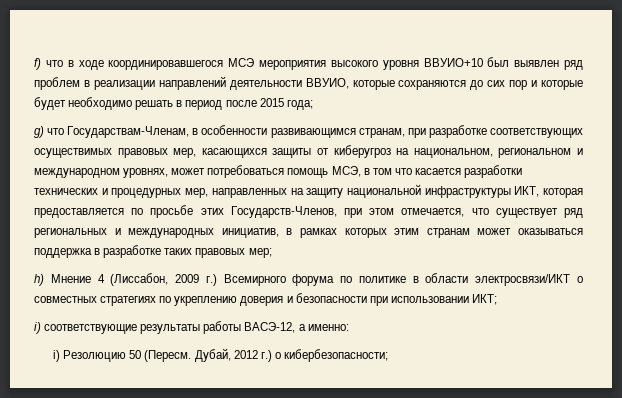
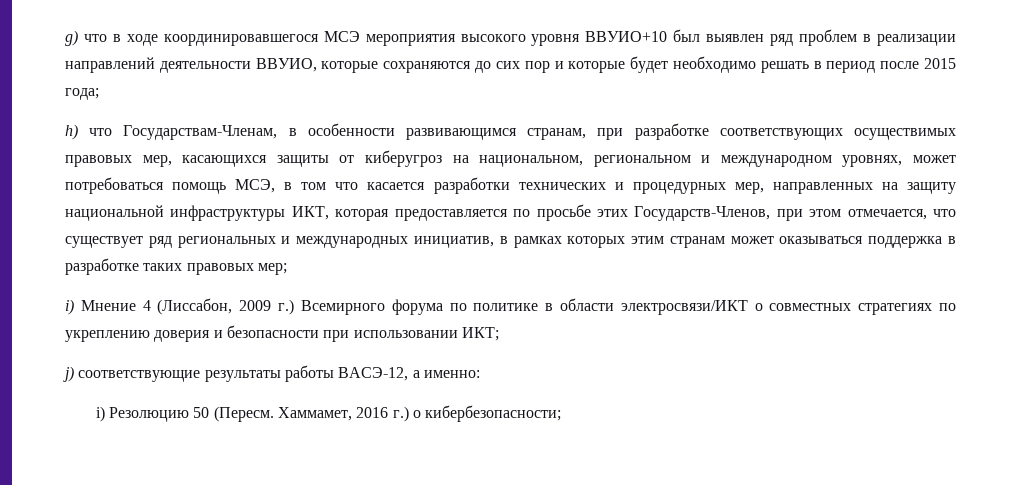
[34,58,41,70] f) -> [65,30,78,46] g)
[34,126,44,138] g) -> [65,124,78,140] h)
[34,274,44,286] h) -> [65,299,74,315] i)
[34,322,41,334] i) -> [63,366,74,382] j)
[194,348,258,362] Дубай, 2012 -> [278,407,389,421] Хаммамет, 2016

